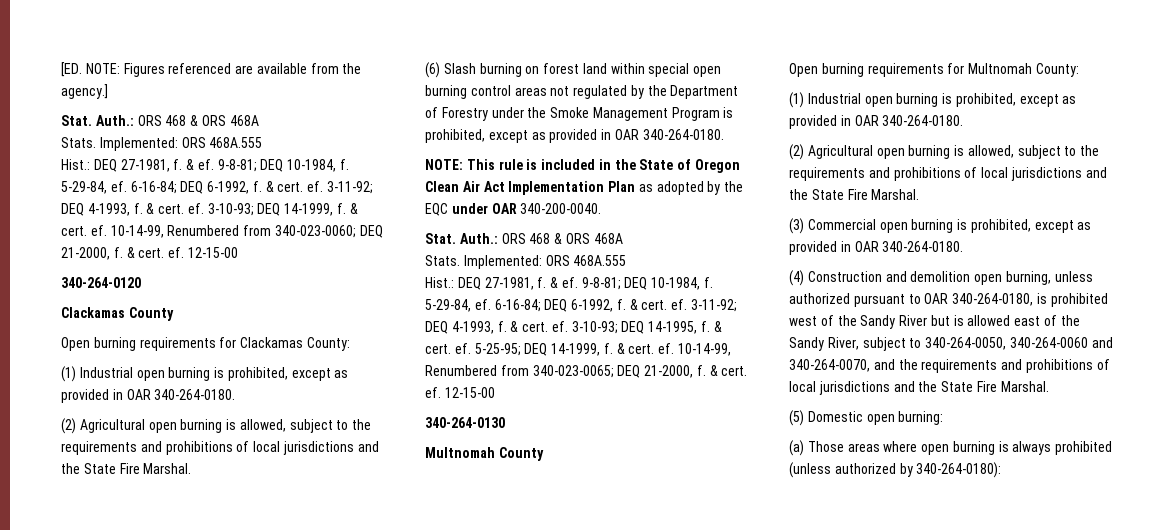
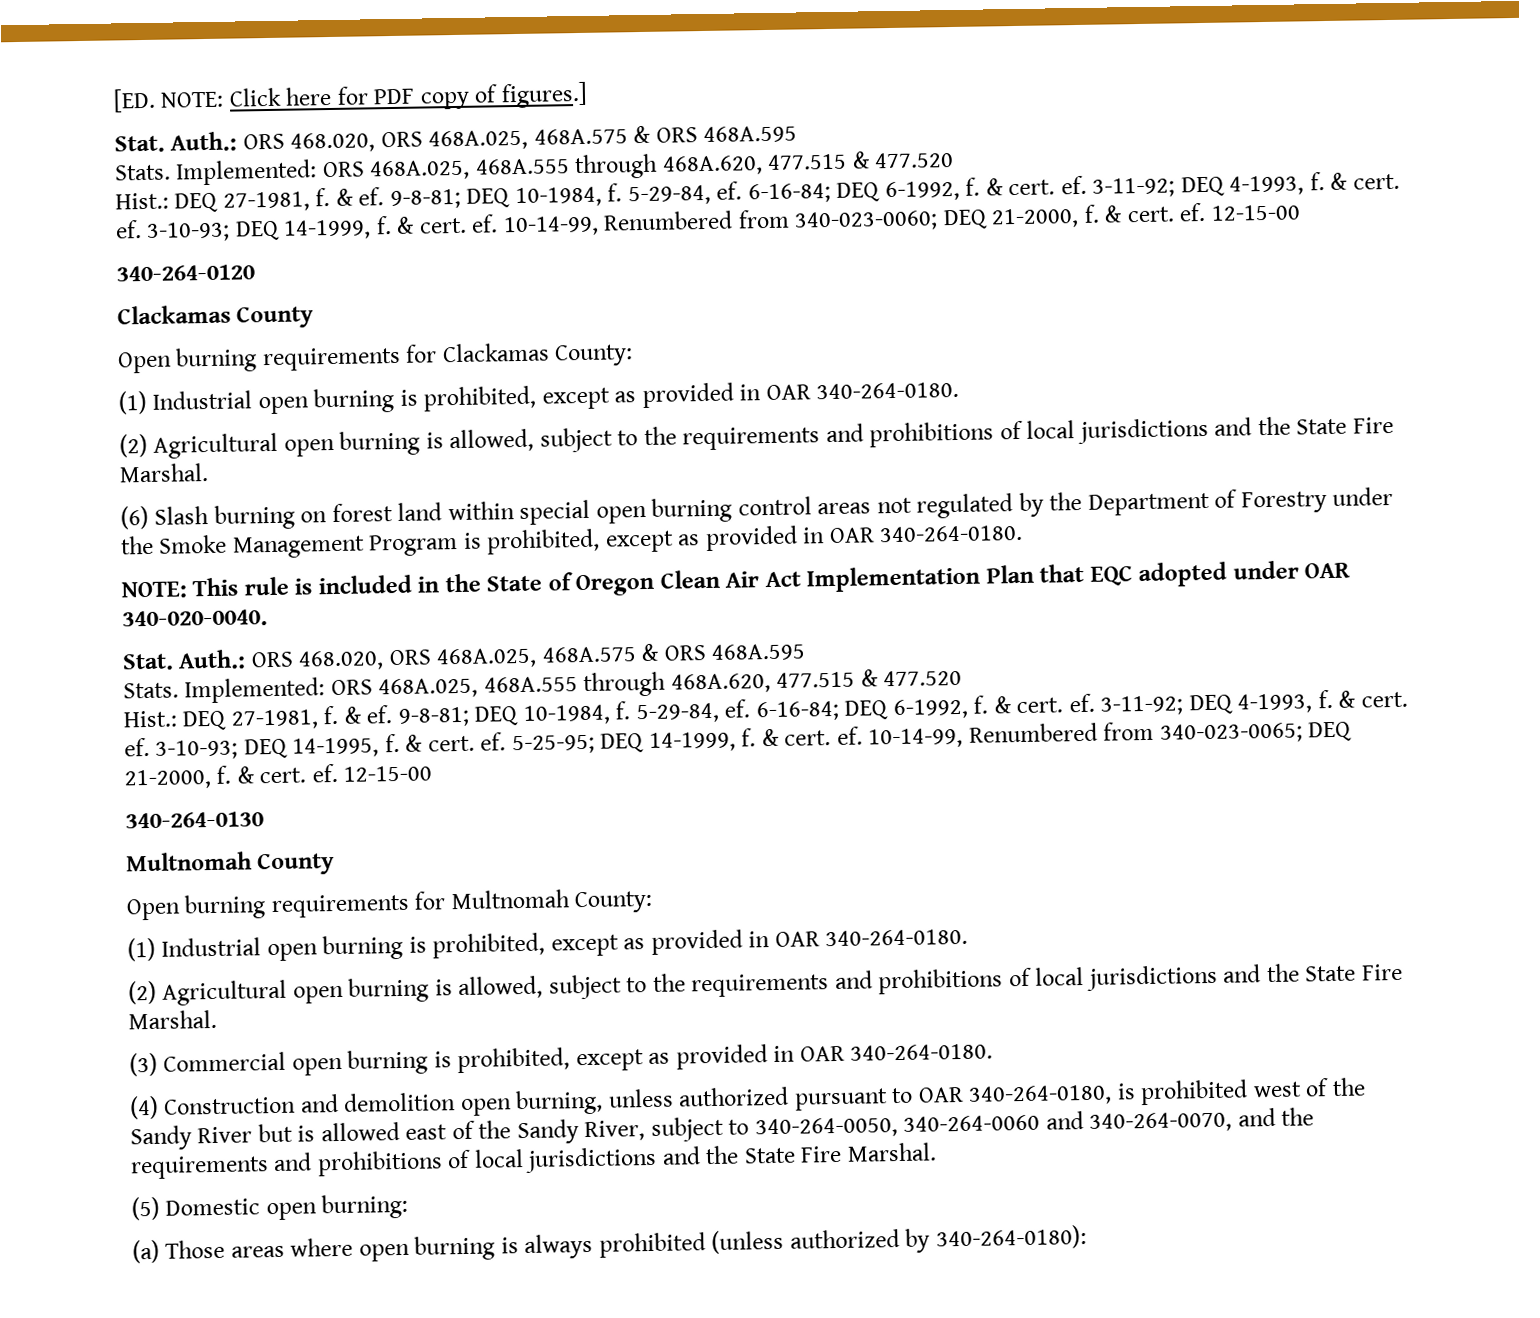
[123,63,362,77] [61,84,108,99] [61,115,259,126] [61,137,263,151] Figures referenced are available from the agency.] // Stat. Auth.: ORS 468 & ORS 468A // Stats. Implemented: ORS 468A.555 -> [228,81,588,110] [114,125,798,153] [114,151,955,186] Click here for PDF copy of figures.] // Stat. Auth.: ORS 468.020, ORS 468A.025, 468A.575 & ORS 468A.595 // Stats. Implemented: ORS 468A.025, 468A.555 through 468A.620, 477.515 & 477.520
[638,181,744,195] [425,203,448,216] as adopted by the EQC -> [1039,561,1228,588] that EQC adopted
[520,203,602,214] [425,233,623,244] [425,255,627,269] 340-200-0040. // Stat. Auth.: ORS 468 & ORS 468A // Stats. Implemented: ORS 468A.555 -> [122,609,268,628] [122,643,807,671] [123,669,963,704] 340-020-0040. // Stat. Auth.: ORS 468.020, ORS 468A.025, 468A.575 & ORS 468A.595 // Stats. Implemented: ORS 468A.025, 468A.555 through 468A.620, 477.515 & 477.520

